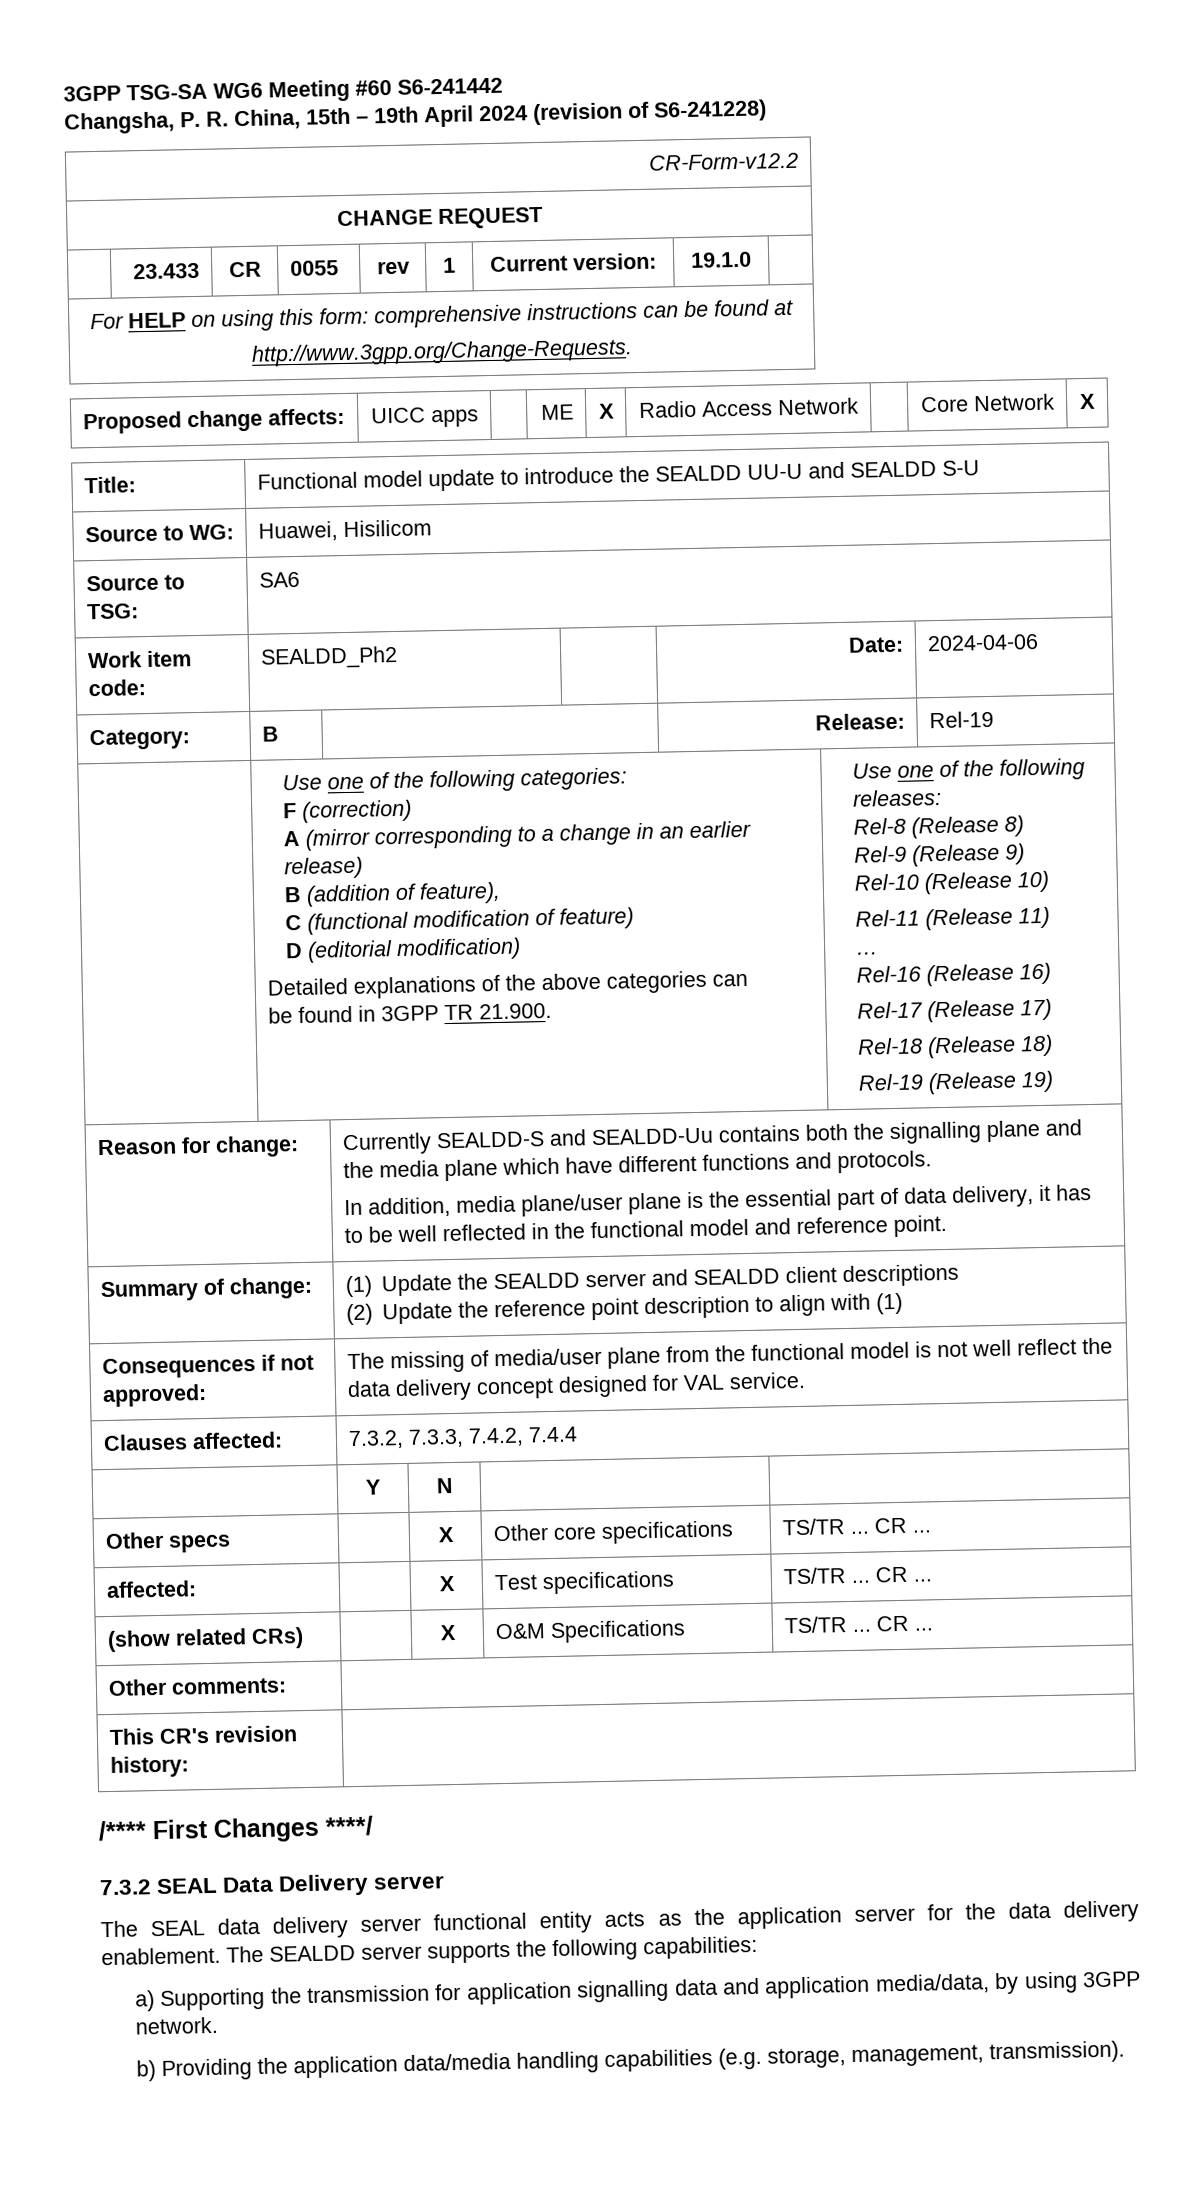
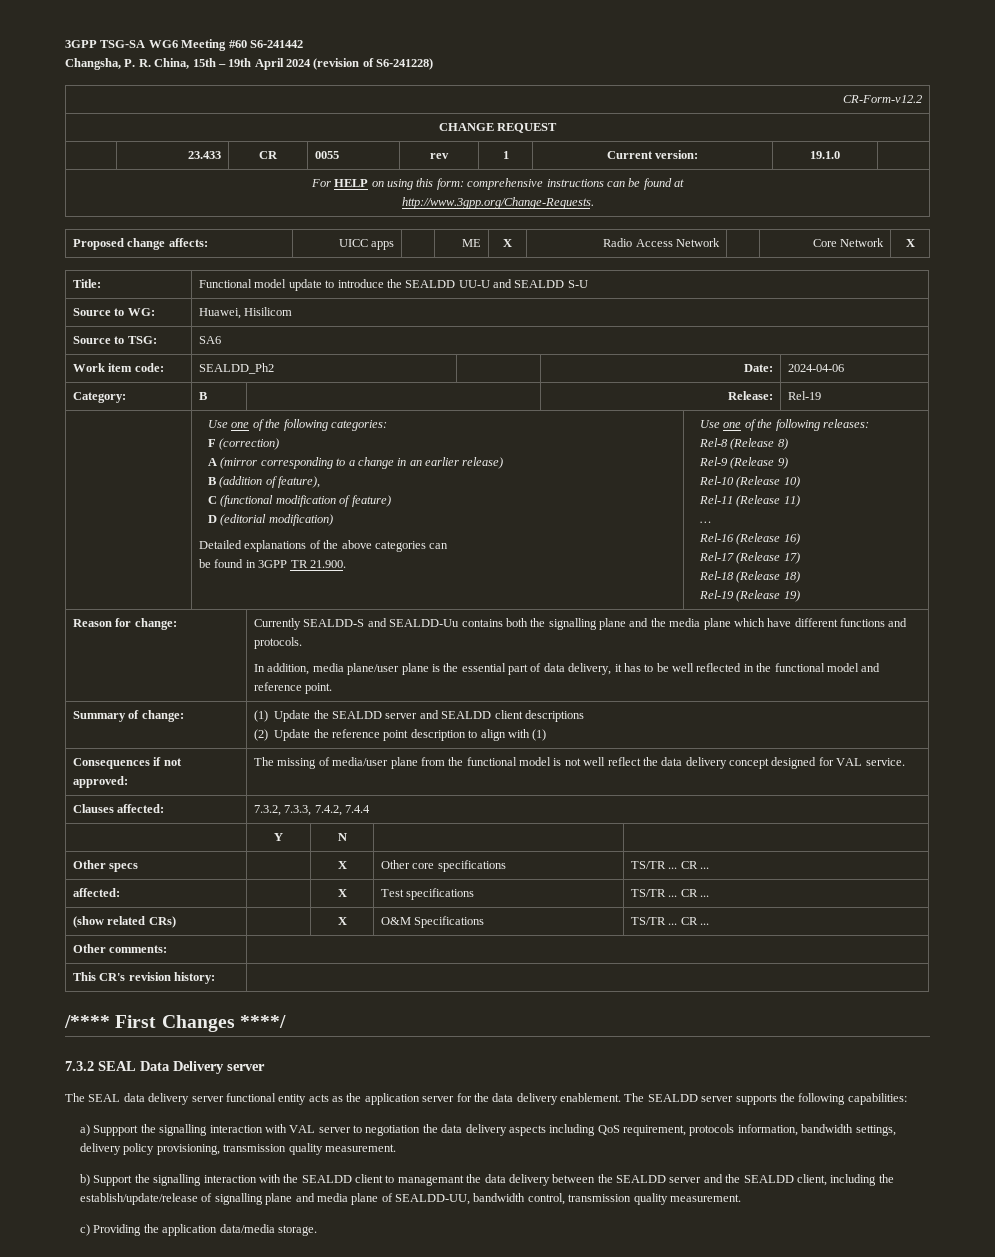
[160,1971,1141,2012] [134,2016,218,2035] [135,2040,1125,2082] Supporting the transmission for application signalling data and application media/data, by using 3GPP network. // b) Providing the application data/media handling capabilities (e.g. storage, management, transmission). -> [93,1124,896,1136] [80,1143,396,1155] [80,1174,894,1186] [80,1193,741,1205] [80,1224,317,1236] Suppport the signalling interaction with VAL server to negotiation the data delivery aspects including QoS requirement, protocols information, bandwidth settings, delivery policy provisioning, transmission quality measurement. // b) Support the signalling interaction with the SEALDD client to managemant the data delivery between the SEALDD server and the SEALDD client, including the establish/update/release of signalling plane and media plane of SEALDD-UU, bandwidth control, transmission quality measurement. // c) Providing the application data/media storage.

